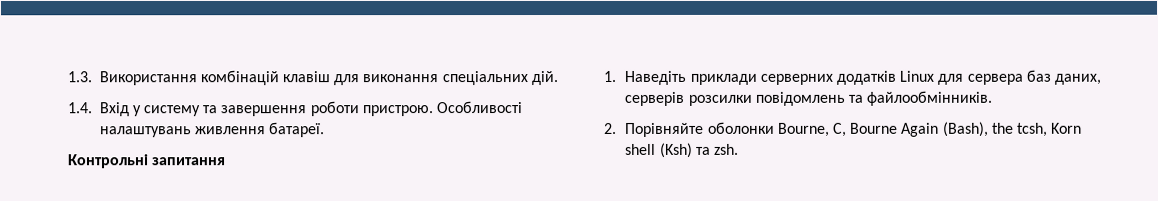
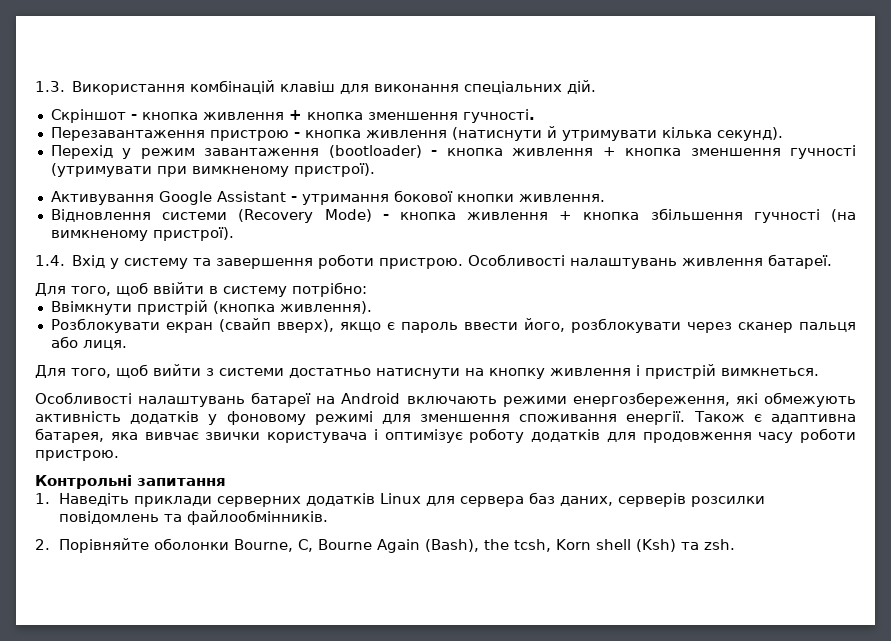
(558, 78) none -> [50,109,535,123] [50,126,783,141] [50,145,856,159] [50,163,375,177] [50,190,605,205] [50,208,856,223] [50,227,234,241] // Скріншот - кнопка живлення + кнопка зменшення гучності. // Перезавантаження пристрою - кнопка живлення (натиснути й утримувати кілька секунд). // Перехід у режим завантаження (bootloader) - кнопка живлення + кнопка зменшення гучності (утримувати при вимкненому пристрої). // Активування Google Assistant - утримання бокової кнопки живлення. // Відновлення системи (Recovery Mode) - кнопка живлення + кнопка збільшення гучності (на вимкненому пристрої).
(326, 130) none -> [35,282,367,297] [50,300,372,315] [50,318,856,333] [50,336,127,350] [35,364,819,379] [35,392,856,407] [35,411,856,425] [35,428,856,443] [35,450,119,461] // Для того, щоб ввійти в систему потрібно: // Ввімкнути пристрій (кнопка живлення). // Розблокувати екран (свайп вверх), якщо є пароль ввести його, розблокувати через сканер пальця або лиця. // Для того, щоб вийти з системи достатньо натиснути на кнопку живлення і пристрій вимкнеться. // Особливості налаштувань батареї на Android включають режими енергозбереження, які обмежують активність додатків у фоновому режимі для зменшення споживання енергії. Також є адаптивна батарея, яка вивчає звички користувача і оптимізує роботу додатків для продовження часу роботи пристрою.

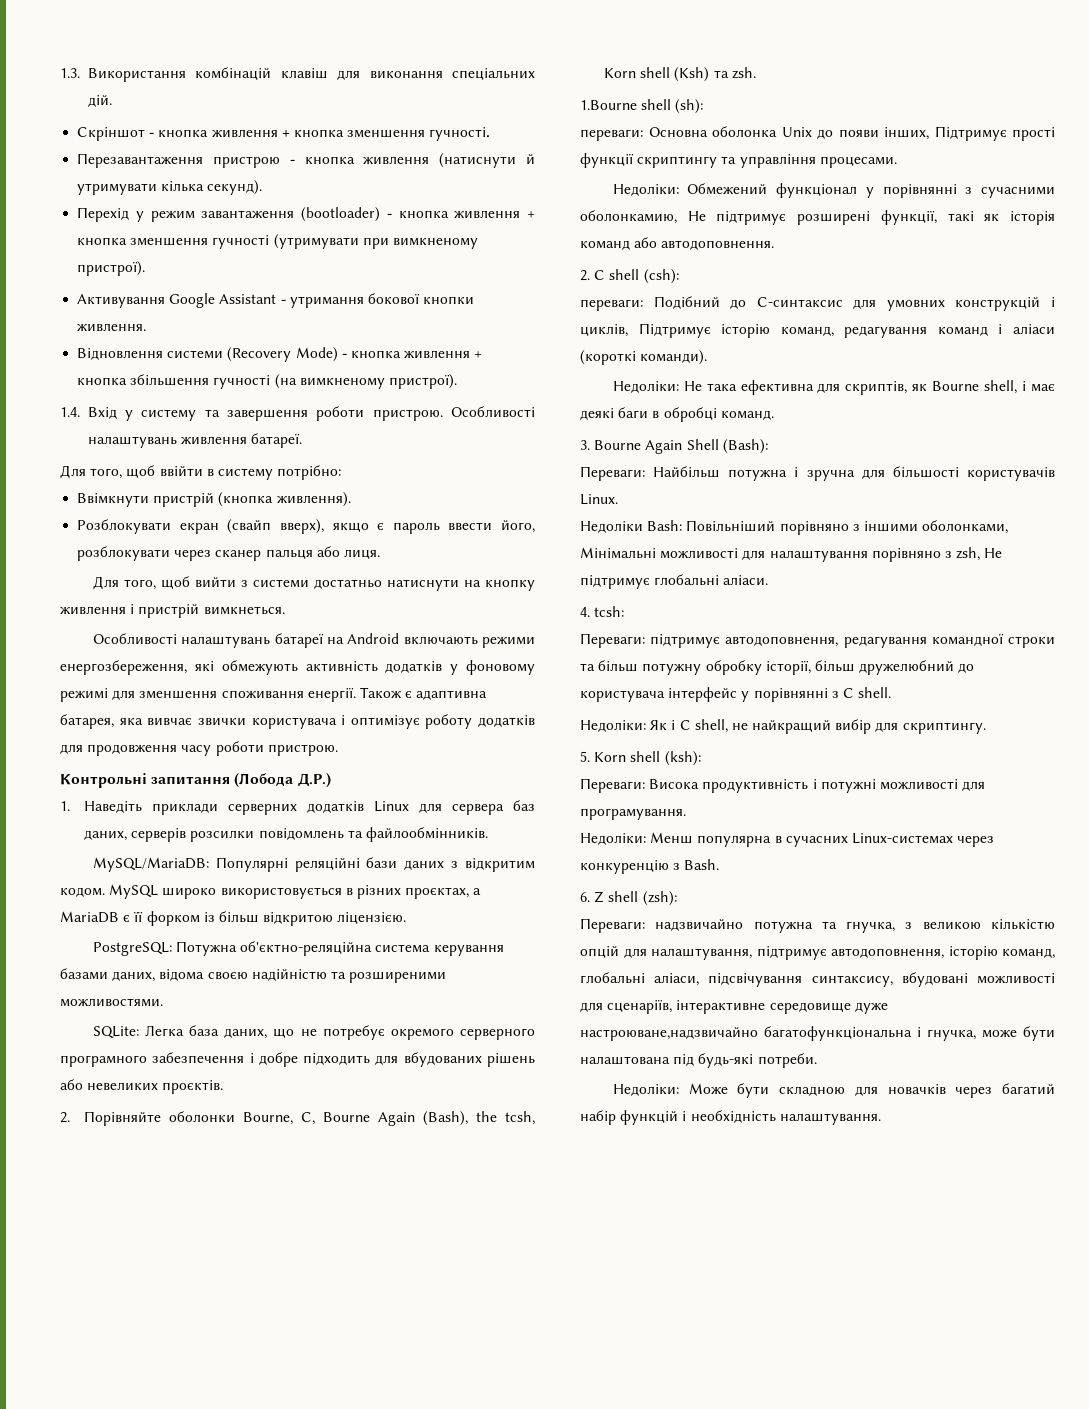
(226, 482) none -> [234,773,331,788] (Лобода Д.Р.)
(328, 517) none -> [92,857,535,872] [60,884,482,899] [60,911,407,926] [92,941,504,956] [60,968,447,983] [60,998,163,1007] [92,1025,535,1040] [60,1052,535,1067] [60,1079,224,1094] // MySQL/MariaDB: Популярні реляційні бази даних з відкритим кодом. MySQL широко використовується в різних проєктах, а MariaDB є її форком із більш відкритою ліцензією. // PostgreSQL: Потужна об'єктно-реляційна система керування базами даних, відома своєю надійністю та розширеними можливостями. // SQLite: Легка база даних, що не потребує окремого серверного програмного забезпечення і добре підходить для вбудованих рішень або невеликих проєктів.
(735, 544) none -> [580,99,704,114] [580,126,1055,141] [580,153,897,168] [612,183,1055,198] [580,210,1055,225] [580,237,775,250] [580,269,679,284] [580,296,1055,311] [580,323,1055,338] [580,350,708,365] [612,380,1055,395] [580,407,774,422] [580,439,768,454] [580,466,1055,481] [580,494,618,505] [580,520,1009,535] [580,547,1003,562] [580,574,769,589] [580,606,625,617] [580,633,1055,648] [580,660,975,675] [580,687,892,702] [580,719,986,734] [580,751,701,766] [580,778,986,793] [580,808,686,820] [580,832,995,847] [580,859,720,874] [580,891,677,906] [580,918,1055,933] [580,946,1055,960] [580,972,1055,987] [580,1000,888,1014] [580,1026,1055,1041] [580,1053,817,1068] [612,1083,1055,1098] [580,1110,881,1125] // 1.Bourne shell (sh): // переваги: Основна оболонка Unix до появи інших, Підтримує прості функції скриптингу та управління процесами. // Недоліки: Обмежений функціонал у порівнянні з сучасними оболонкамию, Не підтримує розширені функції, такі як історія команд або автодоповнення. // 2. C shell (csh): // переваги: Подібний до C-синтаксис для умовних конструкцій і циклів, Підтримує історію команд, редагування команд і аліаси (короткі команди). // Недоліки: Не така ефективна для скриптів, як Bourne shell, і має деякі баги в обробці команд. // 3. Bourne Again Shell (Bash): // Переваги: Найбільш потужна і зручна для більшості користувачів Linux. // Недоліки Bash: Повільніший порівняно з іншими оболонками, Мінімальні можливості для налаштування порівняно з zsh, Не підтримує глобальні аліаси. // 4. tcsh: // Переваги: підтримує автодоповнення, редагування командної строки та більш потужну обробку історії, більш дружелюбний до користувача інтерфейс у порівнянні з C shell. // Недоліки: Як і C shell, не найкращий вибір для скриптингу. // 5. Korn shell (ksh): // Переваги: Висока продуктивність і потужні можливості для програмування. // Недоліки: Менш популярна в сучасних Linux-системах через конкуренцію з Bash. // 6. Z shell (zsh): // Переваги: надзвичайно потужна та гнучка, з великою кількістю опцій для налаштування, підтримує автодоповнення, історію команд, глобальні аліаси, підсвічування синтаксису, вбудовані можливості для сценаріїв, інтерактивне середовище дуже настроюване,надзвичайно багатофункціональна і гнучка, може бути налаштована під будь-які потреби. // Недоліки: Може бути складною для новачків через багатий набір функцій і необхідність налаштування.

